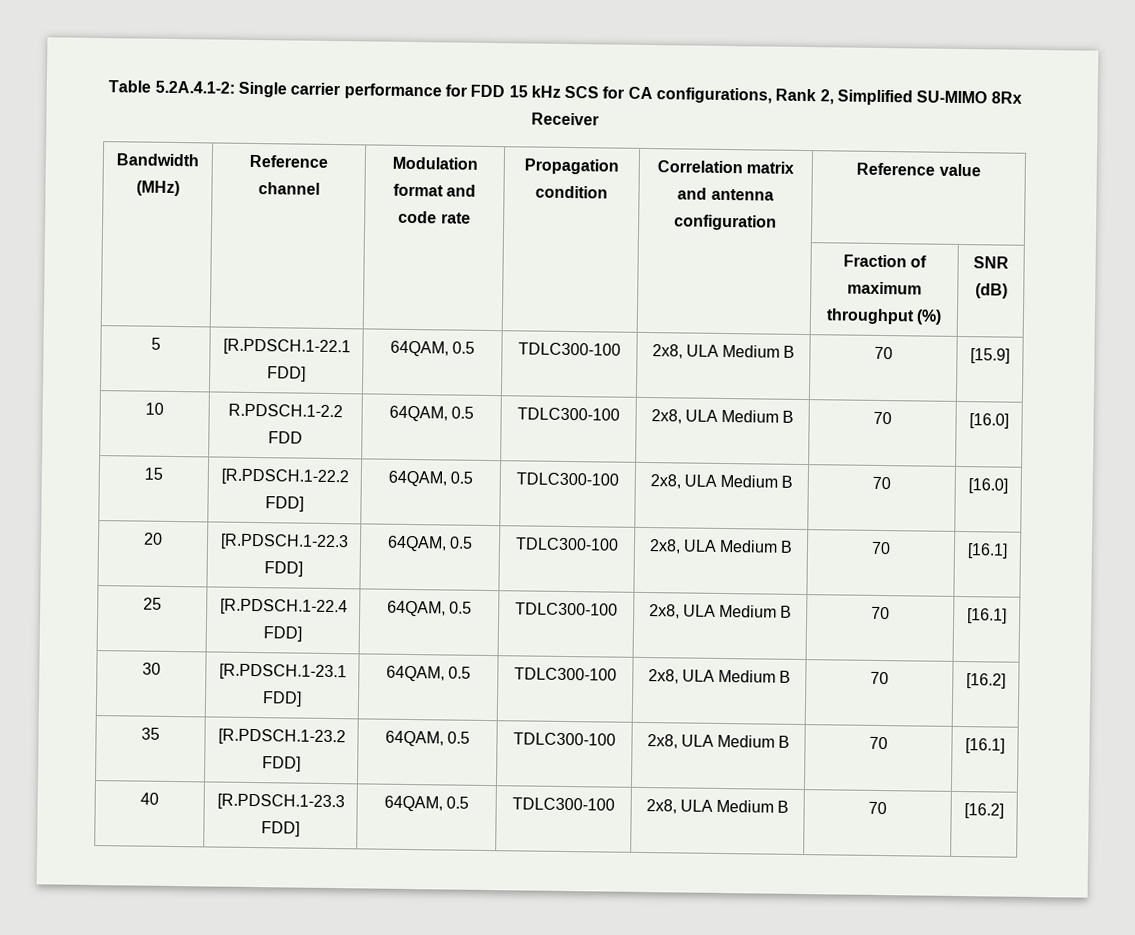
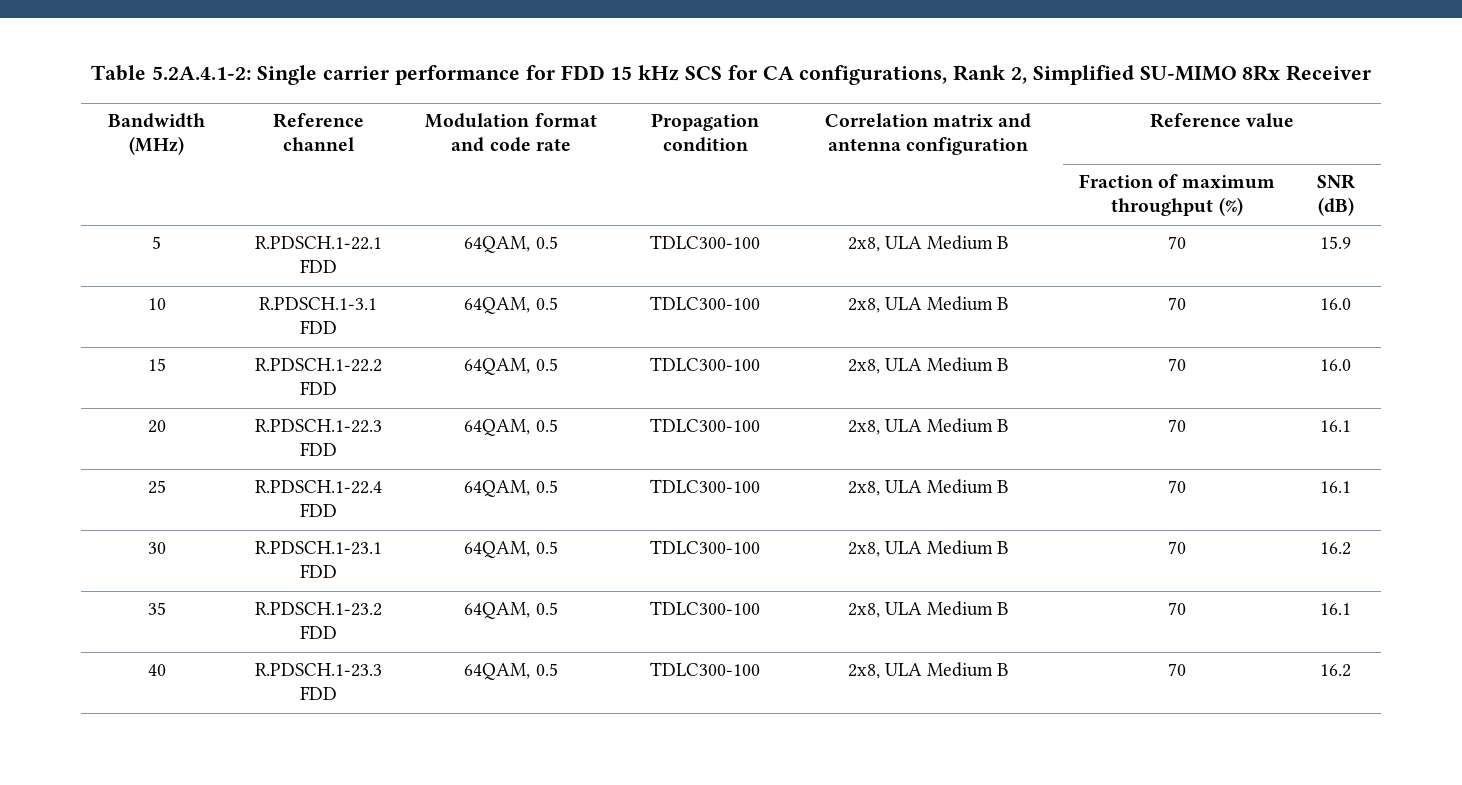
[222,338,351,356] [267,366,306,382] [389,340,476,357] [518,342,621,356] [651,344,796,359] [873,346,893,360] [969,348,1010,364] [145,402,164,415] [228,403,343,418] [268,431,303,444] [388,405,475,422] [517,407,620,421] [650,409,795,424] [872,411,892,425] [968,413,1009,429] [144,467,163,480] [220,468,349,486] [265,496,304,512] [387,470,474,487] [516,472,619,486] [649,474,794,489] [871,476,891,490] [967,478,1008,494] [143,532,163,545] [219,533,349,551] [264,561,303,577] [386,535,474,552] [515,537,619,551] [648,539,794,554] [870,541,891,555] [966,543,1008,559] [143,597,162,610] [219,598,348,616] [263,626,302,642] [386,600,473,617] [515,602,618,616] [648,604,793,619] [870,606,890,620] [966,608,1007,624] [142,662,161,675] [218,663,347,681] [262,691,302,707] [385,665,472,682] [514,667,617,681] [647,669,792,684] [869,671,889,685] [965,673,1006,689] [141,727,160,740] [217,728,346,746] [262,756,301,772] [384,730,471,747] [513,732,616,746] [646,734,791,749] [868,736,888,750] [964,738,1005,754] [140,792,159,805] [216,793,345,811] [261,821,300,837] [383,795,470,812] [512,797,615,811] [645,799,790,814] [867,801,887,815] [963,803,1004,819] [R.PDSCH.1-22.1 FDD] | 64QAM, 0.5 | TDLC300-100 | 2x8, ULA Medium B | 70 | [15.9] // 10 | R.PDSCH.1-2.2 FDD | 64QAM, 0.5 | TDLC300-100 | 2x8, ULA Medium B | 70 | [16.0] // 15 | [R.PDSCH.1-22.2 FDD] | 64QAM, 0.5 | TDLC300-100 | 2x8, ULA Medium B | 70 | [16.0] // 20 | [R.PDSCH.1-22.3 FDD] | 64QAM, 0.5 | TDLC300-100 | 2x8, ULA Medium B | 70 | [16.1] // 25 | [R.PDSCH.1-22.4 FDD] | 64QAM, 0.5 | TDLC300-100 | 2x8, ULA Medium B | 70 | [16.1] // 30 | [R.PDSCH.1-23.1 FDD] | 64QAM, 0.5 | TDLC300-100 | 2x8, ULA Medium B | 70 | [16.2] // 35 | [R.PDSCH.1-23.2 FDD] | 64QAM, 0.5 | TDLC300-100 | 2x8, ULA Medium B | 70 | [16.1] // 40 | [R.PDSCH.1-23.3 FDD] | 64QAM, 0.5 | TDLC300-100 | 2x8, ULA Medium B | 70 | [16.2] -> [254,236,382,250] [299,259,337,273] [464,236,558,253] [650,235,760,249] [847,235,1009,252] [1168,236,1186,249] [1320,236,1351,249] [147,298,166,310] [259,297,377,310] [299,320,337,334] [464,297,558,314] [650,296,760,310] [847,296,1009,313] [1168,297,1186,310] [1320,298,1351,310] [147,358,166,371] [254,358,382,372] [299,381,337,395] [464,358,558,375] [650,357,760,371] [847,357,1009,374] [1168,358,1186,371] [1320,359,1351,371] [147,420,166,433] [254,419,382,433] [299,442,337,456] [464,419,558,436] [650,418,760,432] [847,418,1009,435] [1168,419,1186,432] [1320,420,1351,432] [147,480,166,494] [254,480,382,494] [299,503,337,517] [464,480,558,497] [650,479,760,493] [847,479,1009,496] [1168,480,1186,493] [1320,481,1351,493] [147,542,166,554] [254,541,382,555] [299,564,337,578] [464,541,558,558] [650,540,760,554] [847,540,1009,557] [1168,541,1186,554] [1320,542,1351,555] [147,602,166,615] [254,602,382,616] [299,625,337,639] [464,602,558,619] [650,601,760,615] [847,601,1009,618] [1168,602,1186,615] [1320,603,1351,615] [147,664,166,676] [254,663,382,677] [299,686,337,700] [464,663,558,680] [650,662,760,676] [847,662,1009,679] [1168,663,1186,676] [1320,664,1351,677] R.PDSCH.1-22.1 FDD | 64QAM, 0.5 | TDLC300-100 | 2x8, ULA Medium B | 70 | 15.9 // 10 | R.PDSCH.1-3.1 FDD | 64QAM, 0.5 | TDLC300-100 | 2x8, ULA Medium B | 70 | 16.0 // 15 | R.PDSCH.1-22.2 FDD | 64QAM, 0.5 | TDLC300-100 | 2x8, ULA Medium B | 70 | 16.0 // 20 | R.PDSCH.1-22.3 FDD | 64QAM, 0.5 | TDLC300-100 | 2x8, ULA Medium B | 70 | 16.1 // 25 | R.PDSCH.1-22.4 FDD | 64QAM, 0.5 | TDLC300-100 | 2x8, ULA Medium B | 70 | 16.1 // 30 | R.PDSCH.1-23.1 FDD | 64QAM, 0.5 | TDLC300-100 | 2x8, ULA Medium B | 70 | 16.2 // 35 | R.PDSCH.1-23.2 FDD | 64QAM, 0.5 | TDLC300-100 | 2x8, ULA Medium B | 70 | 16.1 // 40 | R.PDSCH.1-23.3 FDD | 64QAM, 0.5 | TDLC300-100 | 2x8, ULA Medium B | 70 | 16.2

